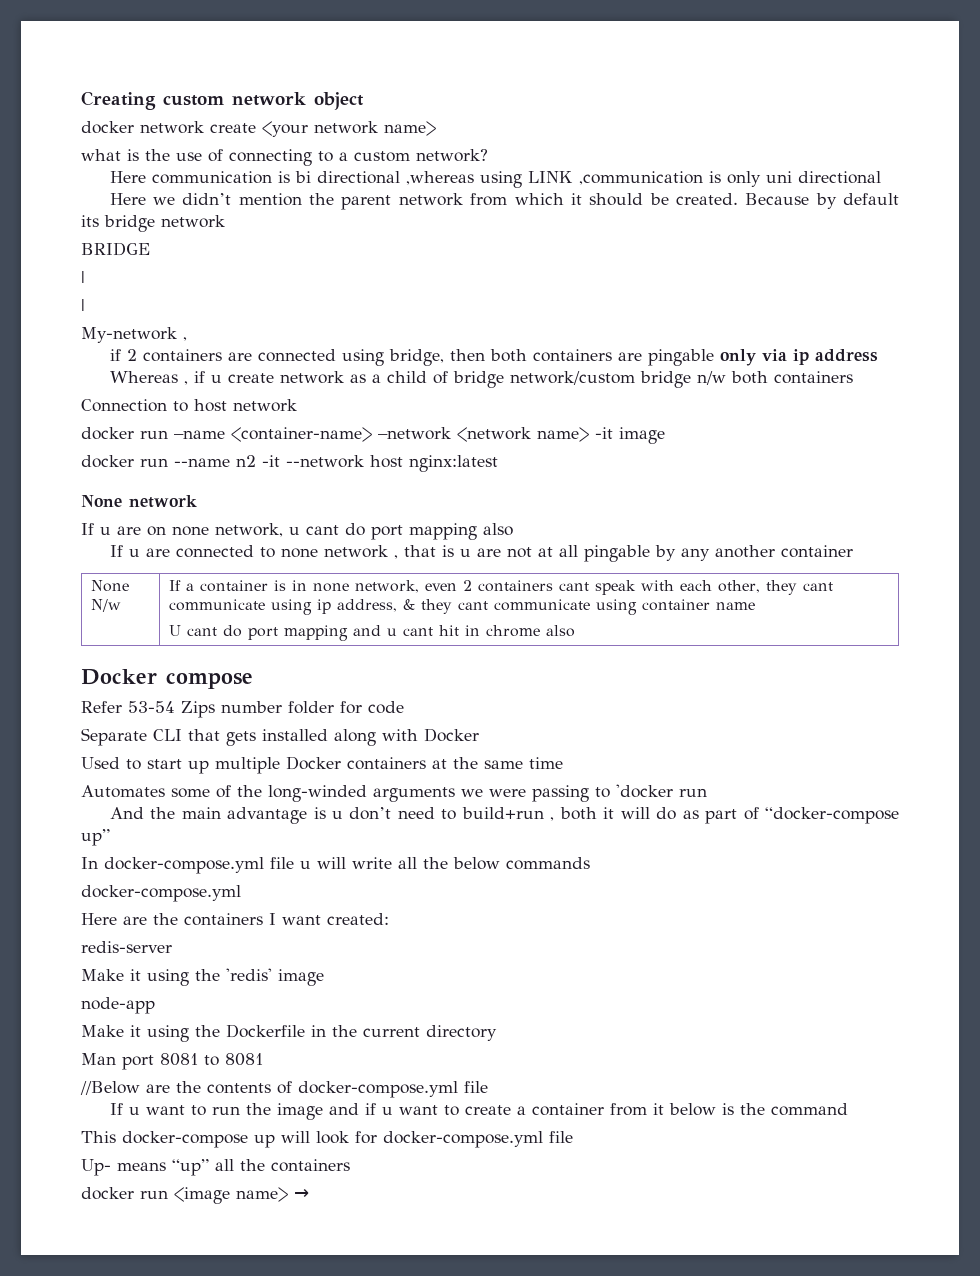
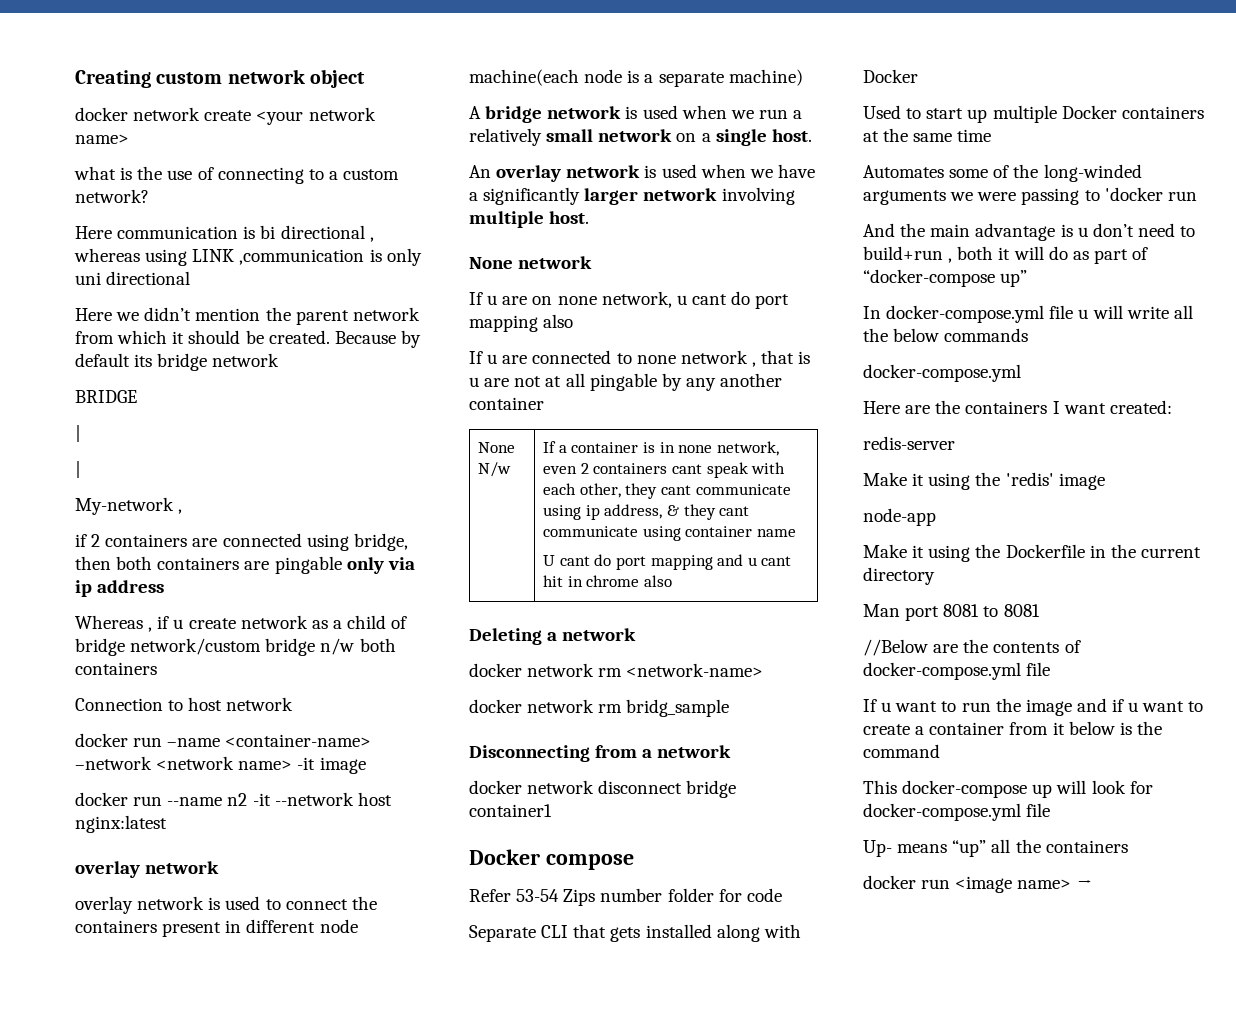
[405,171,474,185] ,whereas -> [369,237,374,242] [74,248,140,262] , whereas
(498, 463) none -> [75,861,220,878] [75,896,377,914] [75,919,358,937] [469,69,803,87] [469,105,803,123] [469,128,812,146] [469,164,815,182] [469,187,795,205] [469,211,590,228] // overlay network // overlay network is used to connect the containers present in different node machine(each node is a separate machine) // A bridge network is used when we run a relatively small network on a single host. // An overlay network is used when we have a significantly larger network involving multiple host.
(575, 631) none -> [469,628,637,645] [469,663,764,677] [469,699,730,717] [469,745,732,762] [469,780,737,798] [469,804,552,817] // Deleting a network // docker network rm <network-name> // docker network rm bridg_sample // Disconnecting from a network // docker network disconnect bridge container1

